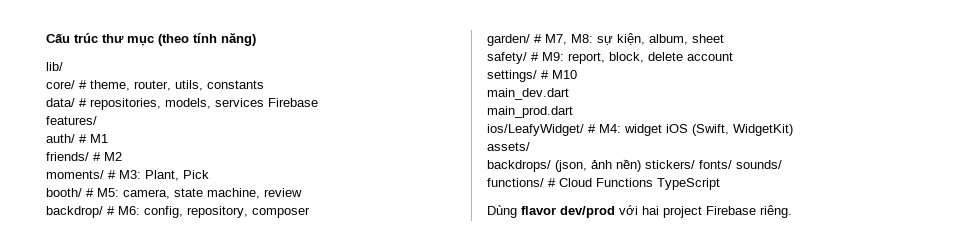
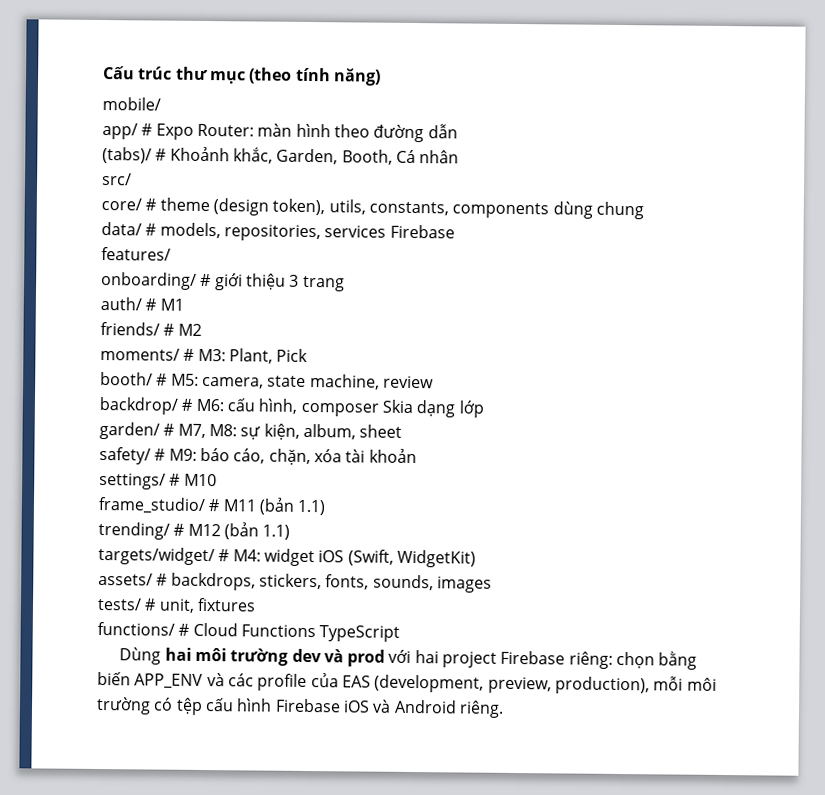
[46,62,63,71] [46,80,264,91] lib/ // core/ # theme, router, utils, constants -> [102,97,161,111] [102,123,458,143] [102,146,460,165] [102,173,132,186] [101,197,644,220] mobile/ // app/ # Expo Router: màn hình theo đường dẫn // (tabs)/ # Khoảnh khắc, Garden, Booth, Cá nhân // src/ // core/ # theme (design token), utils, constants, components dùng chung
[90,98,211,110] repositories, models, -> [159,222,321,242] models, repositories,
(97, 120) none -> [101,272,345,292] // onboarding/ # giới thiệu 3 trang
[144,206,248,218] config, repository, -> [226,398,298,414] cấu hình,
(310, 212) none -> [381,399,484,418] Skia dạng lớp
[568,52,733,64] [487,70,577,82] [487,88,569,100] [487,106,573,118] [487,124,584,136] report, block, delete account // settings/ # M10 // main_dev.dart // main_prod.dart // ios/LeafyWidget/ -> [199,447,417,466] [99,472,217,490] [98,496,327,516] [98,521,291,540] [98,546,215,566] báo cáo, chặn, xóa tài khoản // settings/ # M10 // frame_studio/ # M11 (bản 1.1) // trending/ # M12 (bản 1.1) // targets/widget/
[487,159,782,172] // backdrops/ (json, ảnh nền) stickers/ fonts/ sounds/ -> [156,572,492,593] [97,597,256,613] # backdrops, stickers, fonts, sounds, images // tests/ # unit, fixtures
[521,205,756,218] flavor dev/prod với hai project Firebase -> [164,647,698,670] [97,671,717,695] [96,696,457,715] hai môi trường dev và prod với hai project Firebase riêng: chọn bằng biến APP_ENV và các profile của EAS (development, preview, production), mỗi môi trường có tệp cấu hình Firebase iOS và Android

